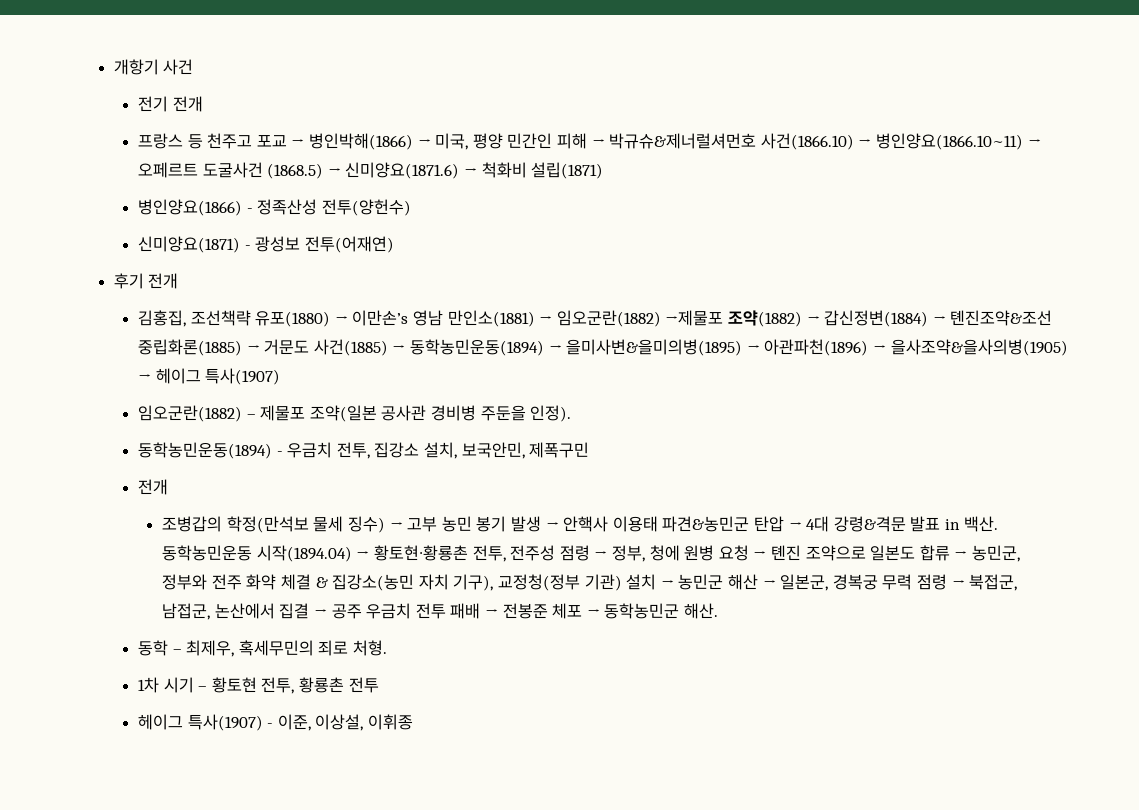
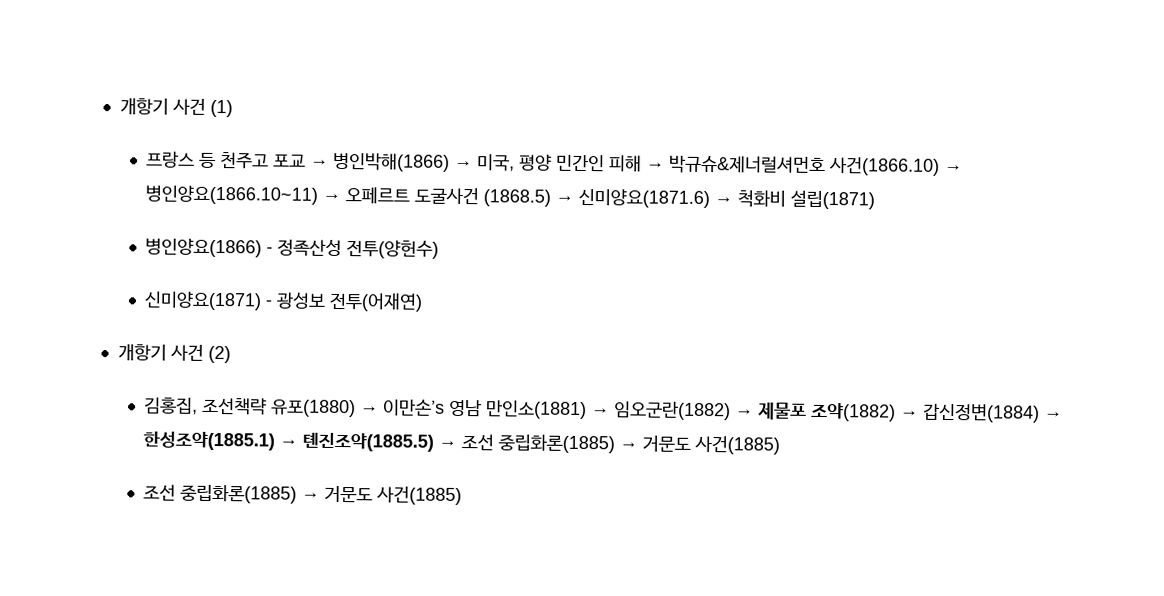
[113,59,194,75] [138,96,203,112] 개항기 사건 // 전기 전개 -> [119,98,233,118] 개항기 사건 (1)
[113,273,179,289] 후기 전개 -> [117,344,231,364] 개항기 사건 (2)
[665,310,724,326] →제물포 -> [735,402,808,420] → 제물포
[950,310,1053,326] [138,339,1068,356] [138,368,281,385] [138,405,572,422] [138,442,590,459] [138,479,169,495] [162,516,998,533] [162,545,1020,562] [162,574,1018,591] [162,603,718,620] [138,640,388,657] [138,677,379,694] [138,714,414,731] 톈진조약&조선 중립화론(1885) → 거문도 사건(1885) → 동학농민운동(1894) → 을미사변&을미의병(1895) → 아관파천(1896) → 을사조약&을사의병(1905) → 헤이그 특사(1907) // 임오군란(1882) – 제물포 조약(일본 공사관 경비병 주둔을 인정). // 동학농민운동(1894) - 우금치 전투, 집강소 설치, 보국안민, 제폭구민 // 전개 // 조병갑의 학정(만석보 물세 징수) → 고부 농민 봉기 발생 → 안핵사 이용태 파견&농민군 탄압 → 4대 강령&격문 발표 in 백산. 동학농민운동 시작(1894.04) → 황토현∙황룡촌 전투, 전주성 점령 → 정부, 청에 원병 요청 → 톈진 조약으로 일본도 합류 → 농민군, 정부와 전주 화약 체결 & 집강소(농민 자치 기구), 교정청(정부 기관) 설치 → 농민군 해산 → 일본군, 경복궁 무력 점령 → 북접군, 남접군, 논산에서 집결 → 공주 우금치 전투 패배 → 전봉준 체포 → 동학농민군 해산. // 동학 – 최제우, 혹세무민의 죄로 처형. // 1차 시기 – 황토현 전투, 황룡촌 전투 // 헤이그 특사(1907) - 이준, 이상설, 이휘종 -> [143,431,781,455] [143,483,463,506] 한성조약(1885.1) → 톈진조약(1885.5) → 조선 중립화론(1885) → 거문도 사건(1885) // 조선 중립화론(1885) → 거문도 사건(1885)

